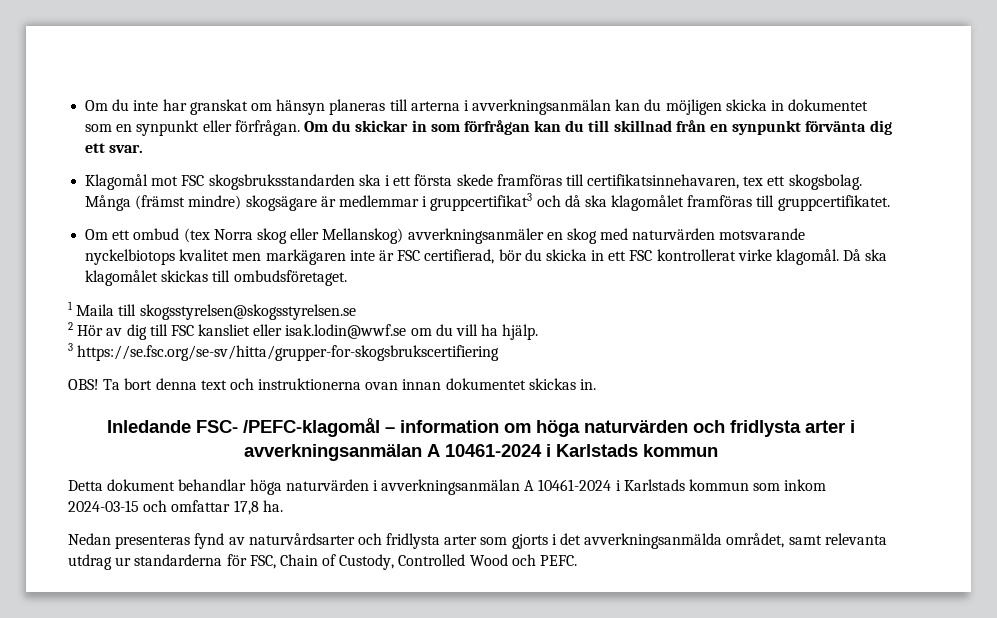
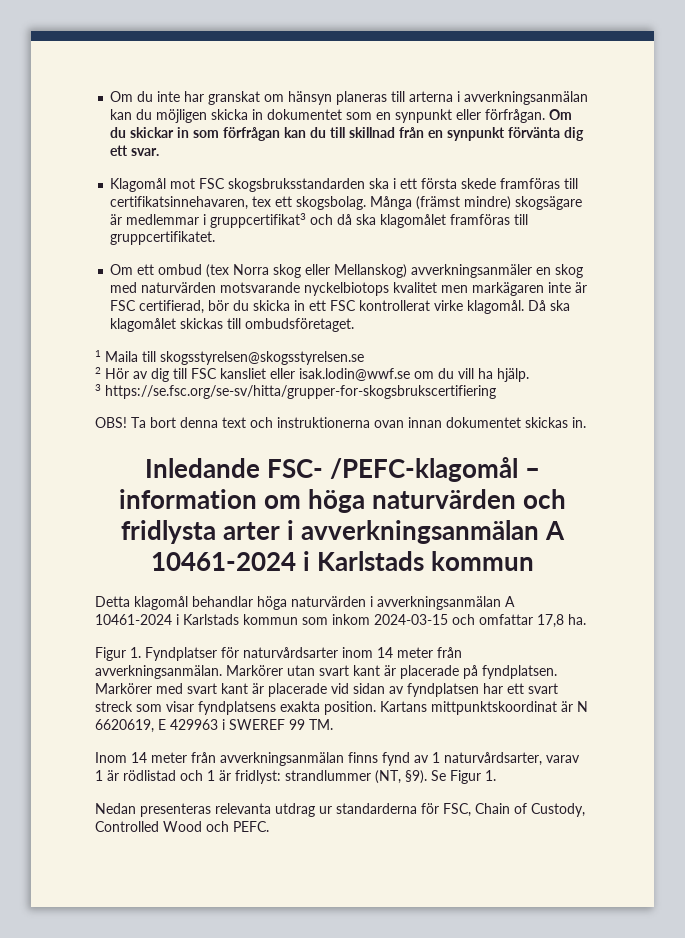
[107,479,176,491] dokument -> [134,596,188,610] klagomål
[68,533,822,549] Nedan presenteras fynd av naturvårdsarter och fridlysta arter som gjorts i det avverkningsanmälda området, samt -> [95,647,462,661] [95,665,557,679] [95,683,558,697] [95,701,588,715] [95,719,333,733] [95,752,580,766] [95,770,496,784] [95,803,211,817] Figur 1. Fyndplatser för naturvårdsarter inom 14 meter från avverkningsanmälan. Markörer utan svart kant är placerade på fyndplatsen. Markörer med svart kant är placerade vid sidan av fyndplatsen har ett svart streck som visar fyndplatsens exakta position. Kartans mittpunktskoordinat är N 6620619, E 429963 i SWEREF 99 TM. // Inom 14 meter från avverkningsanmälan finns fynd av 1 naturvårdsarter, varav 1 är rödlistad och 1 är fridlyst: strandlummer (NT, §9). Se Figur 1. // Nedan presenteras

